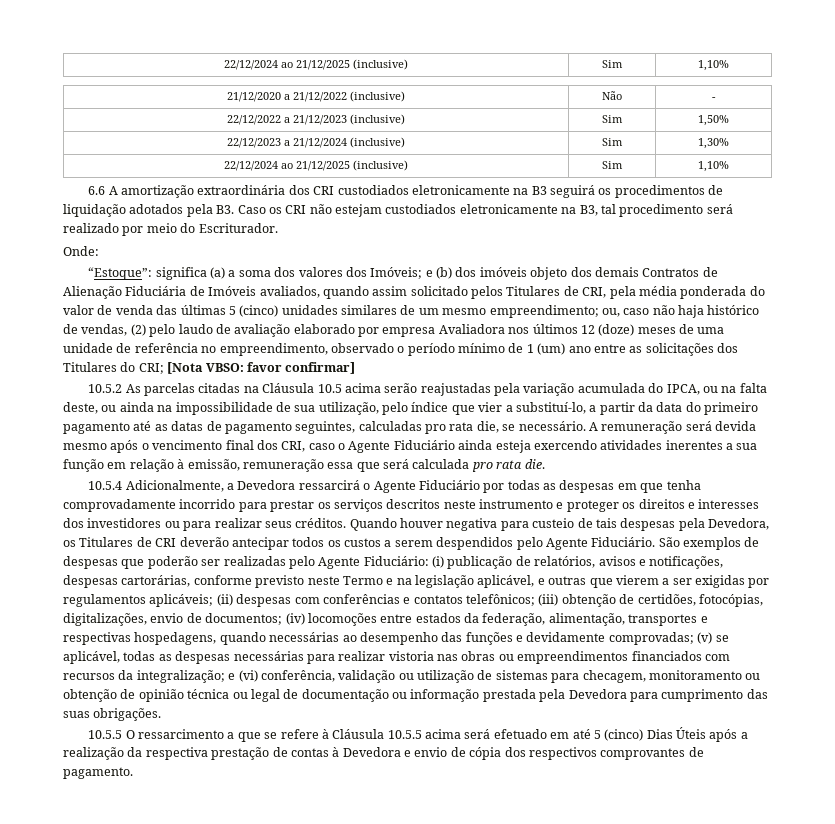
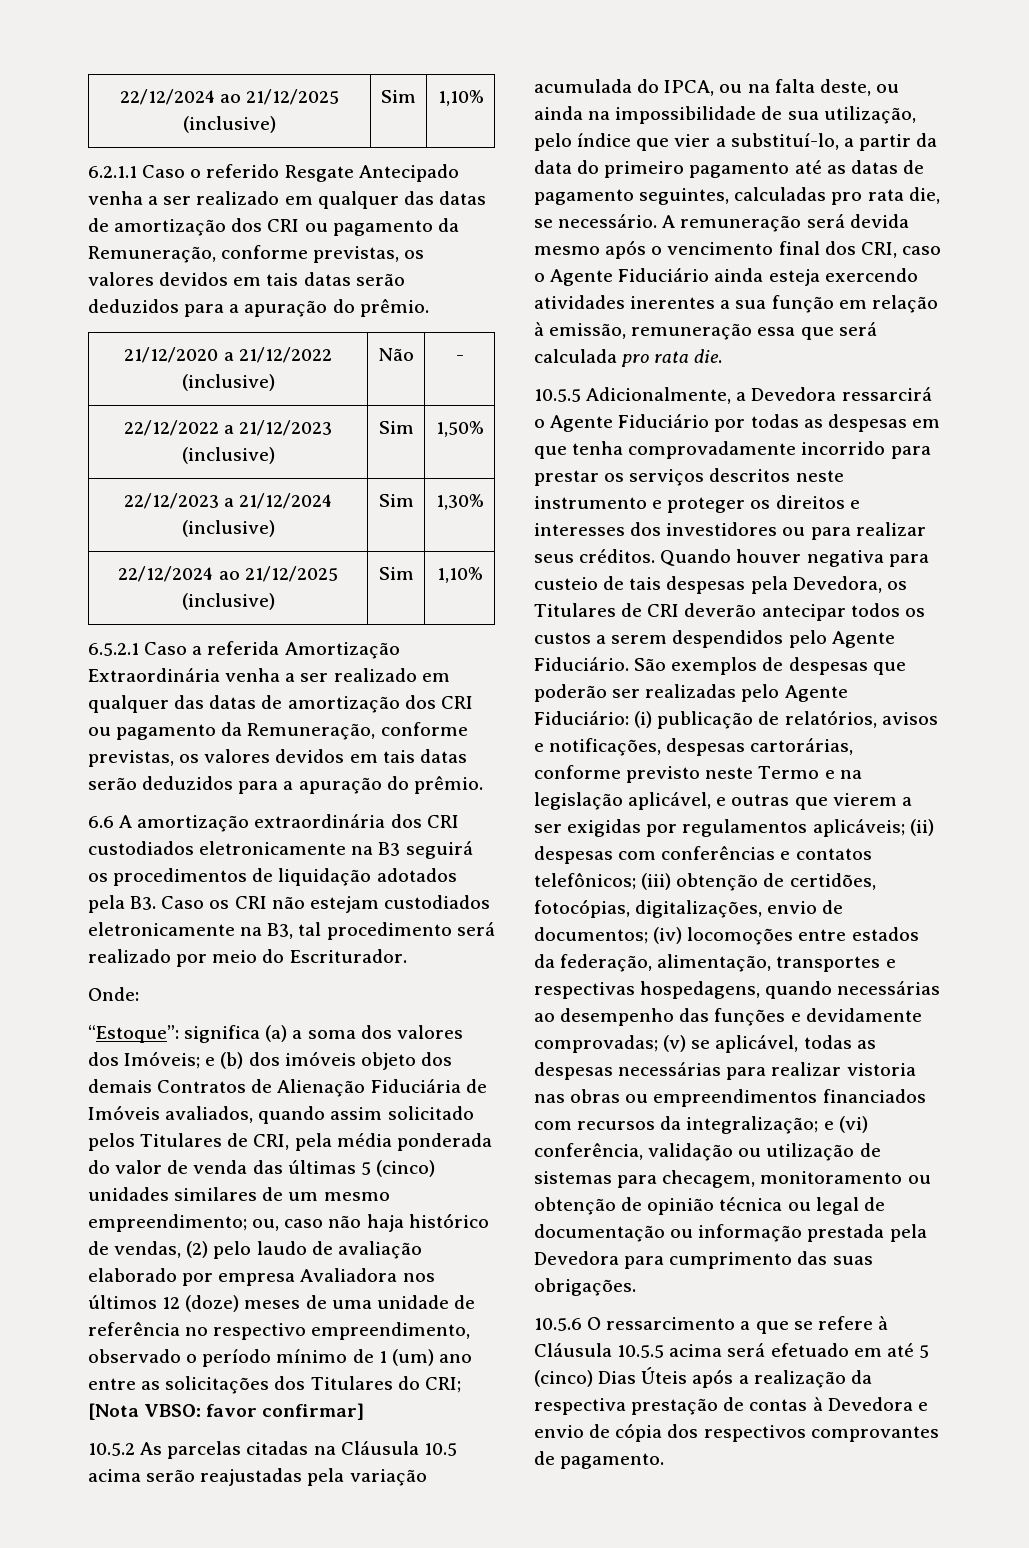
[224,59,409,70] [602,60,623,68] [698,60,729,71] 22/12/2024 ao 21/12/2025 (inclusive) | Sim | 1,10% -> [119,89,340,105] [183,116,276,133] [381,90,416,103] [437,90,484,106] [88,164,459,182] [88,191,486,209] [88,218,459,236] [88,245,425,263] [88,272,405,286] [88,299,429,317] 22/12/2024 ao 21/12/2025 (inclusive) | Sim | 1,10% // 6.2.1.1 Caso o referido Resgate Antecipado venha a ser realizado em qualquer das datas de amortização dos CRI ou pagamento da Remuneração, conforme previstas, os valores devidos em tais datas serão deduzidos para a apuração do prêmio.
(729, 166) none -> [88,641,400,659] [88,668,450,682] [88,695,473,713] [88,722,468,740] [88,749,467,767] [88,776,483,794] // 6.5.2.1 Caso a referida Amortização Extraordinária venha a ser realizado em qualquer das datas de amortização dos CRI ou pagamento da Remuneração, conforme previstas, os valores devidos em tais datas serão deduzidos para a apuração do prêmio.
(217, 349) none -> [213,1323,307,1340] respectivo
[88,481,123,490] 10.5.4 -> [534,389,581,402] 10.5.5
[88,730,123,739] 10.5.5 -> [534,1318,582,1331] 10.5.6

